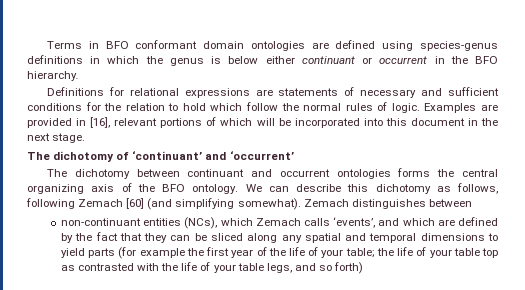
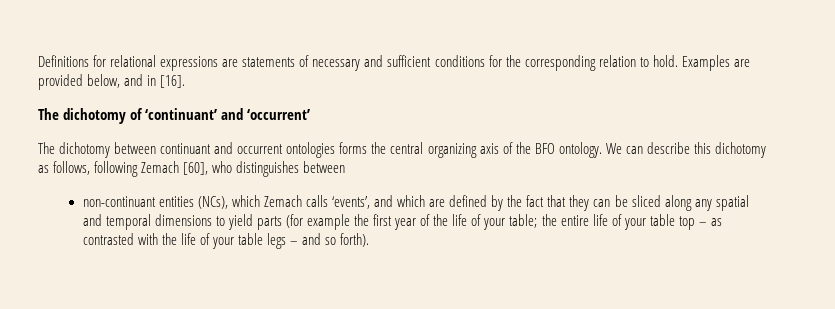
[46,40,498,51] [27,55,498,66] [27,71,79,81] Terms in BFO conformant domain ontologies are defined using species-genus definitions in which the genus is below either continuant or occurrent in the BFO hierarchy. // -> (38, 61) none
(122, 107) none -> [524,55,596,71] corresponding
[182,102,498,113] [27,117,498,128] [27,133,86,143] hold which follow the normal rules of logic. Examples are provided in [16], relevant portions of which will be incorporated into this document in the next stage. -> [652,55,750,71] [38,74,186,90] hold. Examples are provided below, and in [16].
[126,198,349,210] [60] (and simplifying somewhat). Zemach -> [183,161,233,175] [60], who
(394, 252) none -> [560,215,589,226] entire
(498, 253) none -> [698,222,707,226] –
[266,263,292,273] legs, -> [266,233,299,249] legs –
[334,262,364,274] forth) -> [340,233,370,247] forth).

